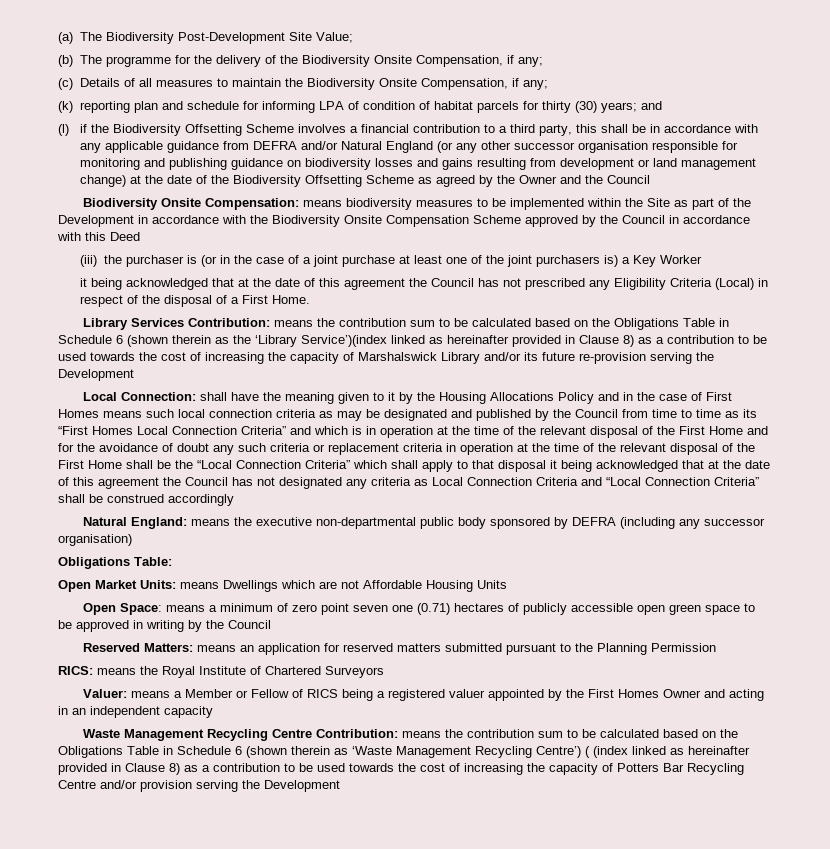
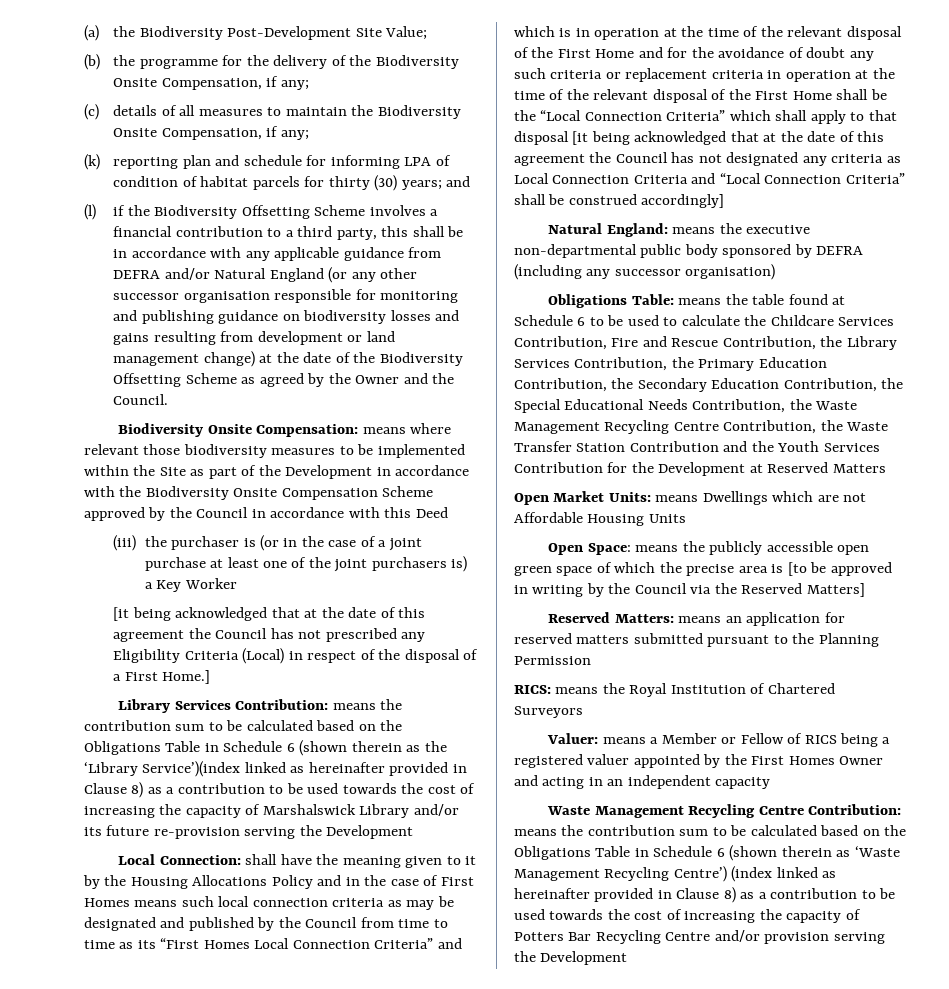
[80,32,103,41] The -> [113,26,136,37] the
[80,55,103,64] The -> [113,55,136,66] the
[80,78,121,87] Details -> [113,105,158,116] details
[607,175,651,184] Council -> [113,394,169,405] Council.
(342, 203) none -> [410,423,452,434] [84,444,181,455] where relevant those
[80,278,88,287] it -> [113,607,130,621] [it
[272,295,311,304] Home. -> [162,670,211,684] Home.]
[550,460,557,469] it -> [572,131,589,145] [it
[168,494,234,506] accordingly -> [641,194,725,208] accordingly]
(172, 561) none -> [678,294,846,305] [514,315,895,326] [514,336,897,350] [514,357,827,371] [514,378,904,392] [514,399,858,413] [514,420,889,434] [514,441,880,452] [514,462,886,476] means the table found at Schedule 6 to be used to calculate the Childcare Services Contribution, Fire and Rescue Contribution, the Library Services Contribution, the Primary Education Contribution, the Secondary Education Contribution, the Special Educational Needs Contribution, the Waste Management Recycling Centre Contribution, the Waste Transfer Station Contribution and the Youth Services Contribution for the Development at Reserved Matters
[208,603,519,615] a minimum of zero point seven one (0.71) hectares of -> [682,541,705,552] the
[743,603,755,612] to -> [596,562,807,576] of which the precise area is [to
(271, 624) none -> [690,583,865,597] via the Reserved Matters]
[199,666,246,675] Institute -> [670,685,746,694] Institution
[585,746,590,758] ( -> (727, 874) none

